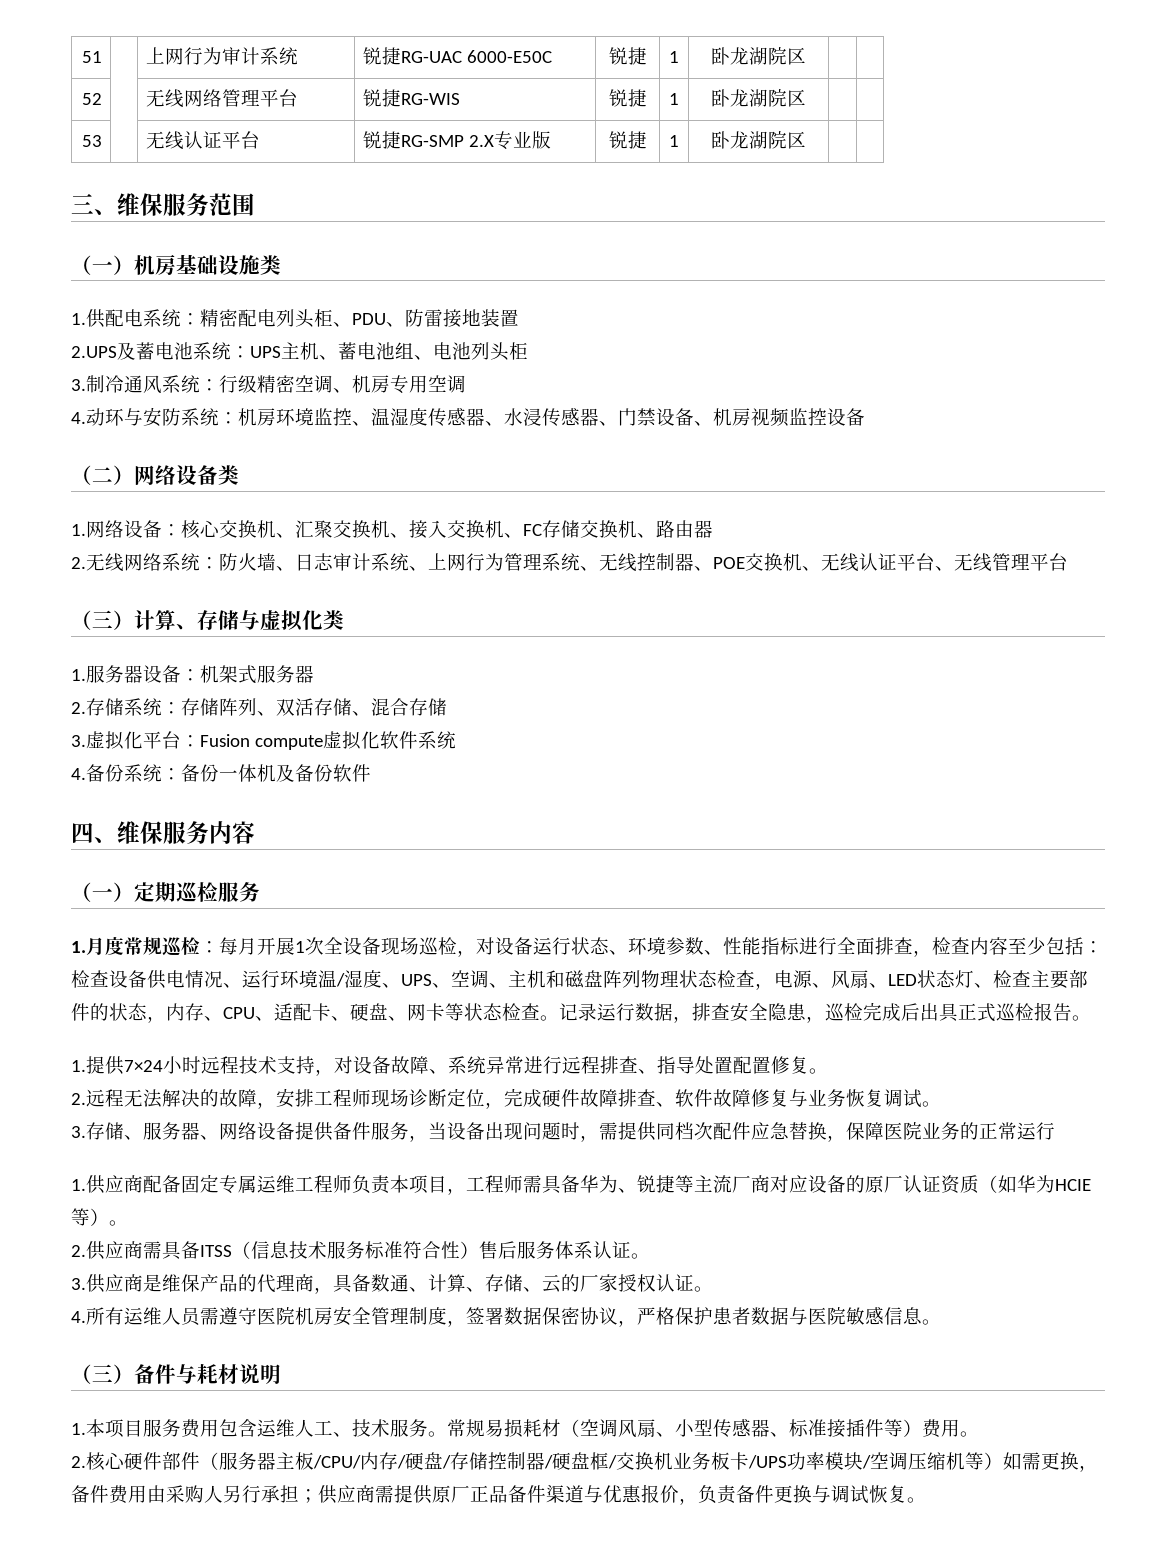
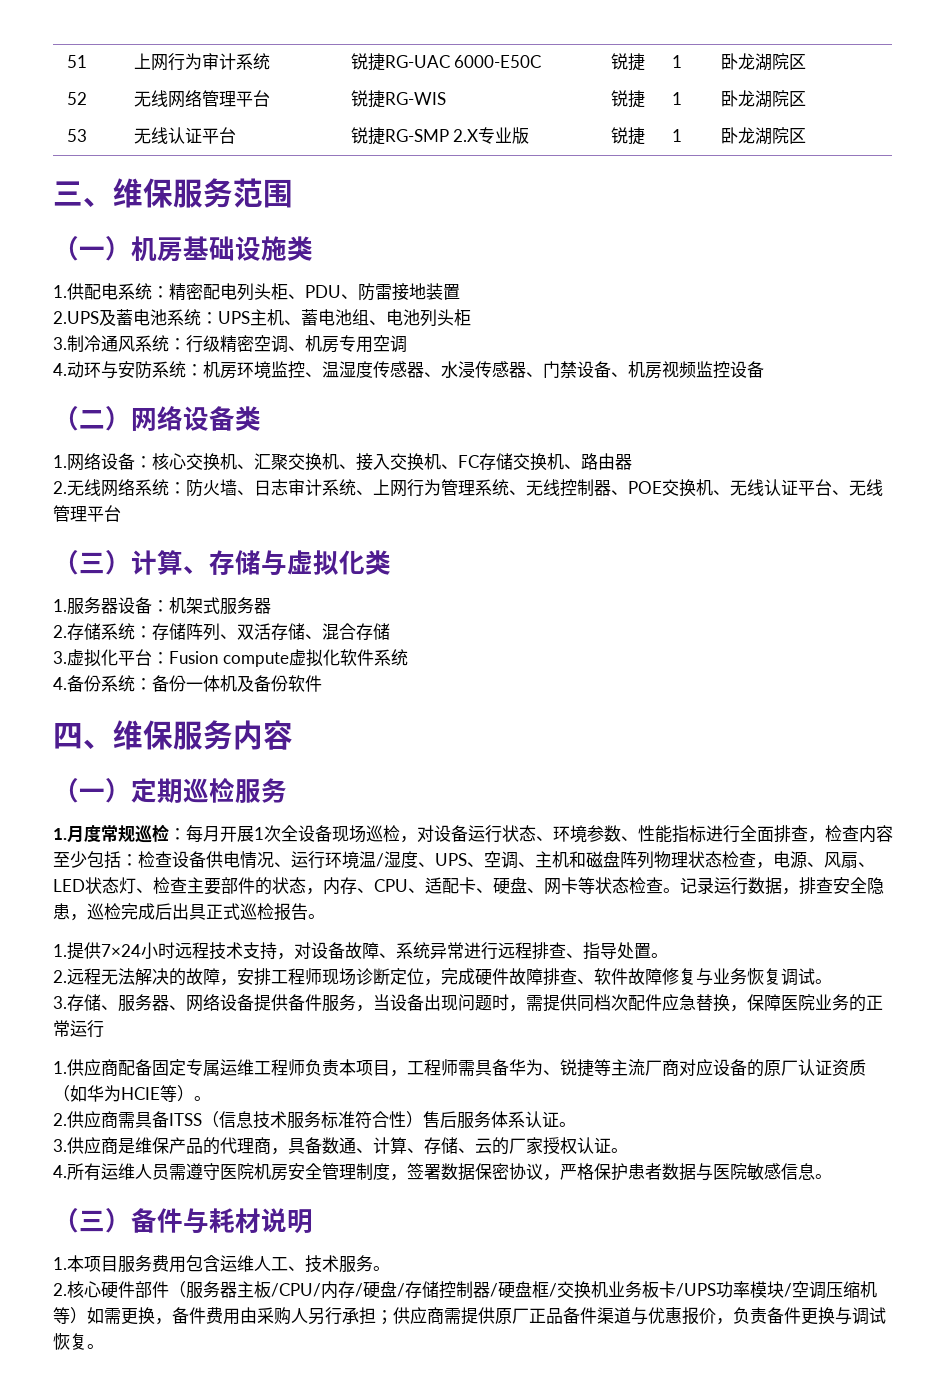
[733,1056,809,1074] 配置修复 -> (651, 951) none
[447,1419,979,1438] 常规易损耗材（空调风扇、小型传感器、标准接插件等）费用。 -> (390, 1268) none

